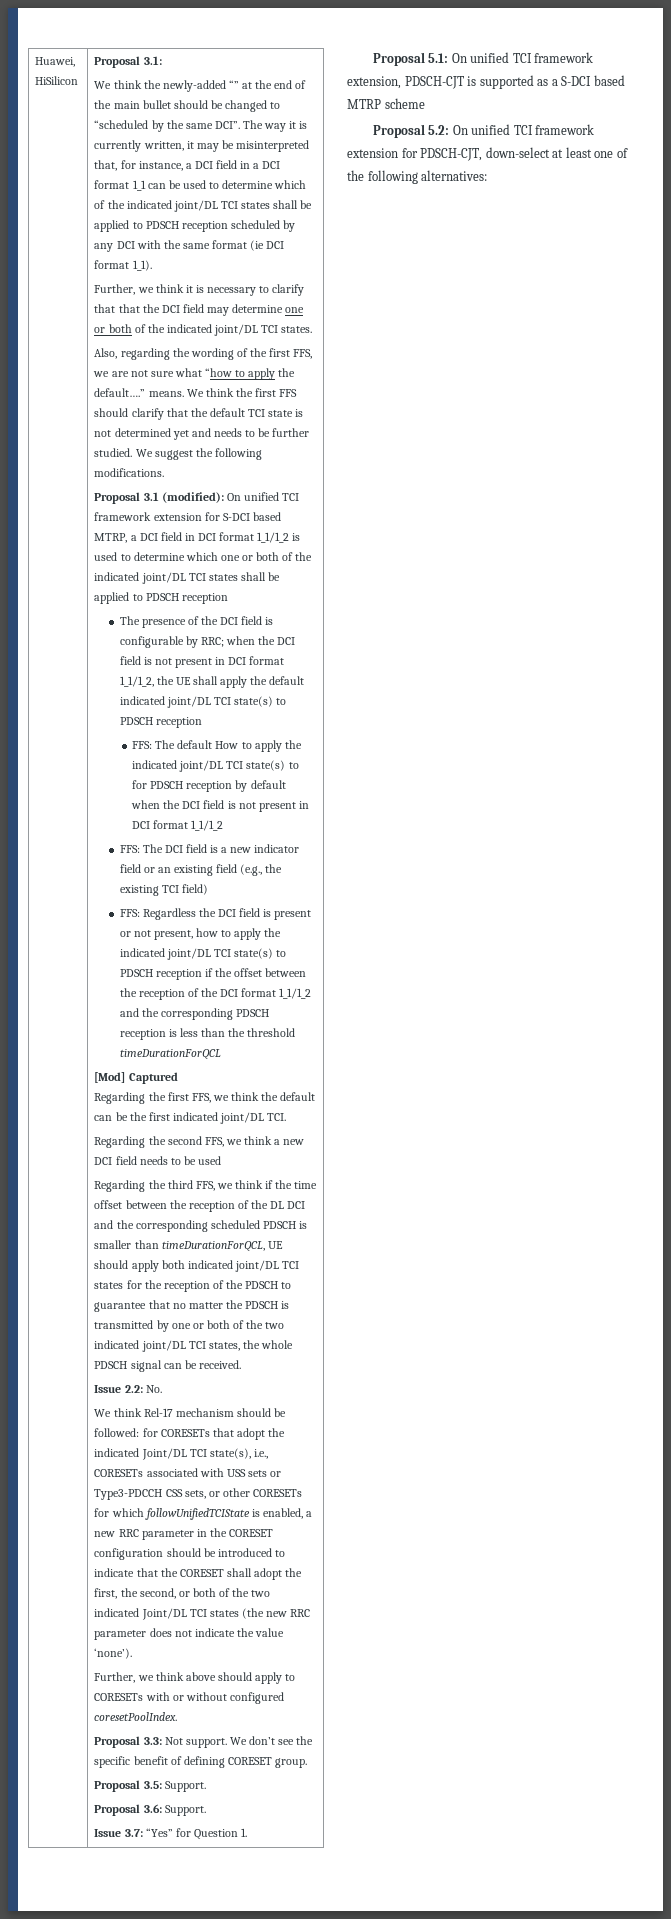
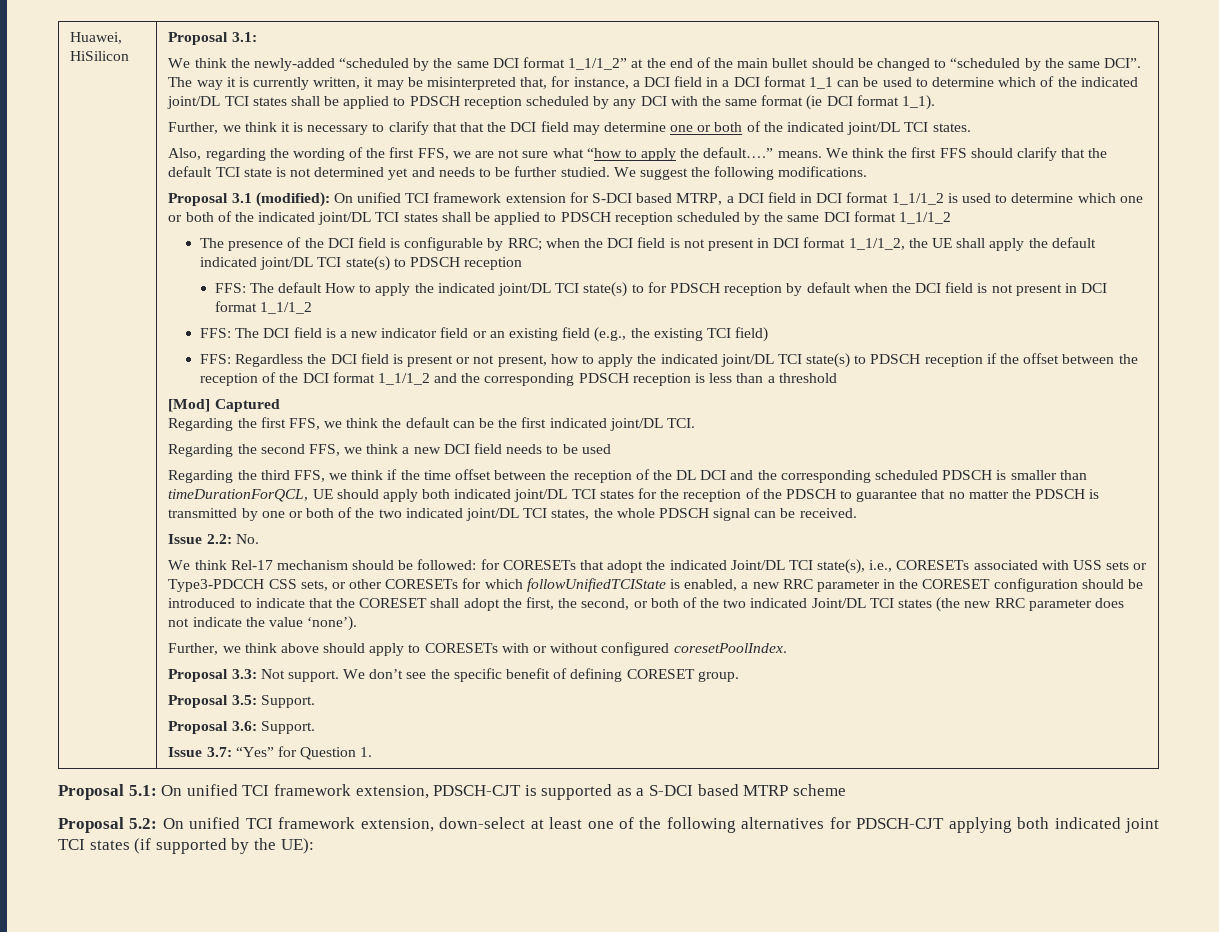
[228,80,239,89] “” -> [339,57,628,71] “scheduled by the same DCI format 1_1/1_2”
(228, 598) none -> [676,211,952,225] scheduled by the same DCI format 1_1/1_2
[228,1028,246,1037] the -> [767,376,775,383] a
[119,1049,221,1060] timeDurationForQCL -> (837, 378) none
[347,148,483,161] extension for PDSCH-CJT, -> [360,818,434,832] extension,
[421,170,488,181] alternatives: -> [741,817,1160,833] [58,838,314,854] alternatives for PDSCH-CJT applying both indicated joint TCI states (if supported by the UE):

